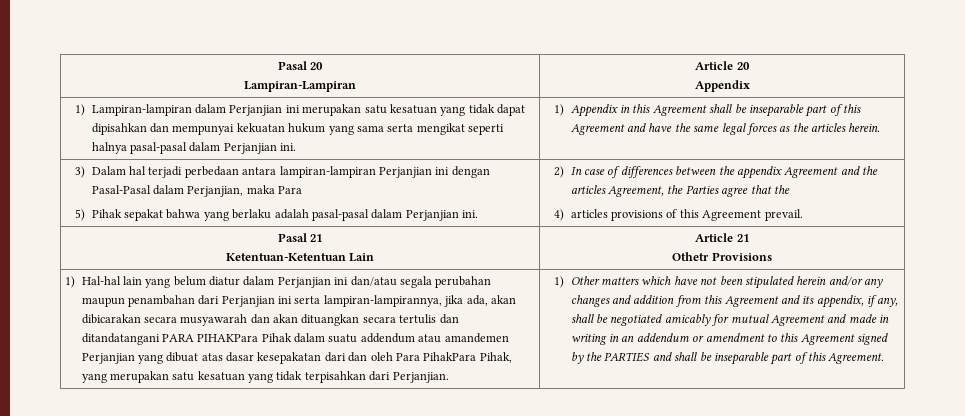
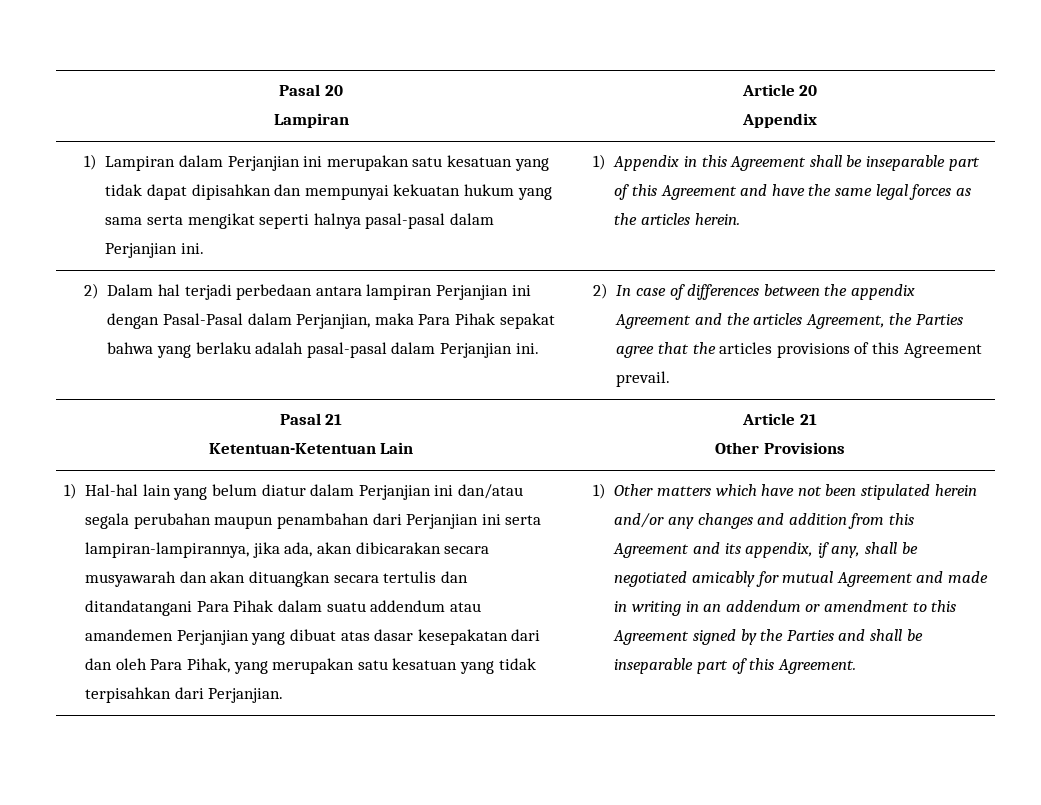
[244,81,356,92] Lampiran-Lampiran -> [273,113,349,128] Lampiran
[91,104,192,116] Lampiran-lampiran -> [105,156,176,171] Lampiran
[75,166,86,178] 3) -> [83,283,99,299] 2)
[279,166,376,178] lampiran-lampiran -> [366,284,433,300] lampiran
[75,209,86,221] // 5) -> (451, 319) none
[554,209,565,221] // 4) -> (716, 348) none
[672,252,710,261] Othetr -> [715,442,760,454] Other
[161,334,259,342] PARA PIHAKPara -> [196,601,229,612] Para
[423,352,477,361] PihakPara -> (183, 664) none
[604,352,651,362] PARTIES -> [786,630,834,641] Parties

